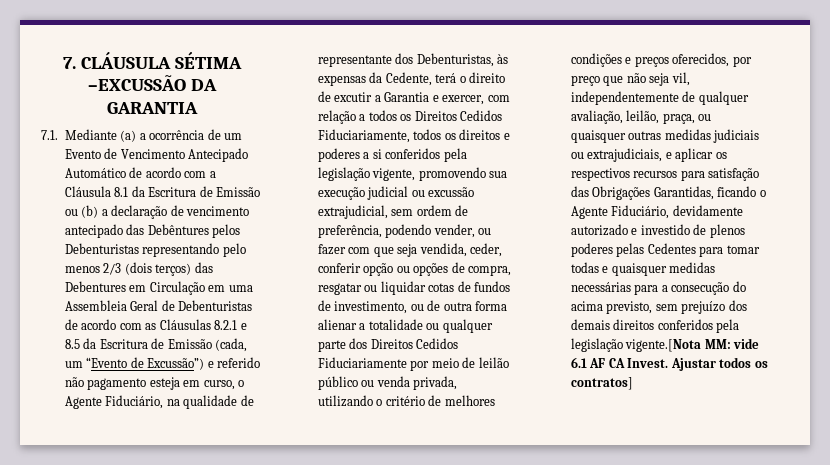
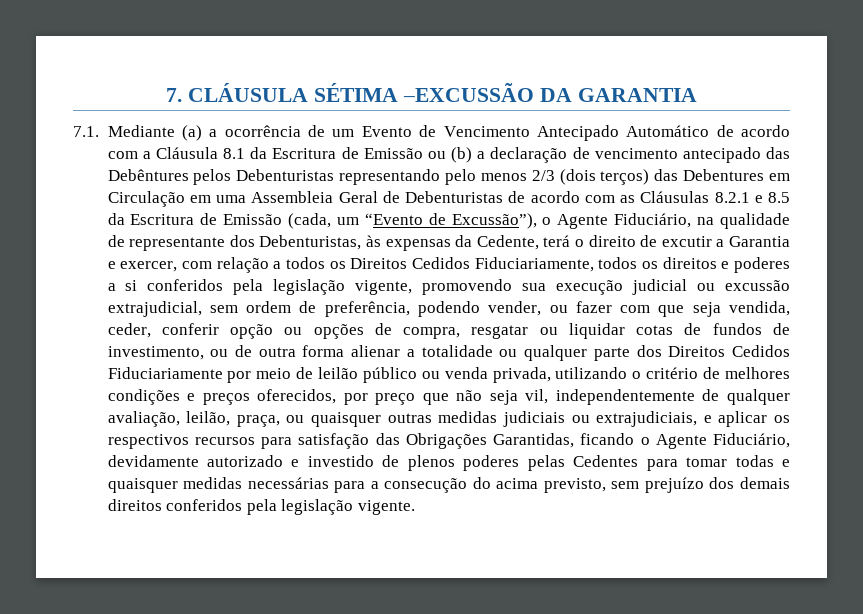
[147,357,261,370] [64,377,235,390] Excussão”) e referido não pagamento esteja em curso, -> [451,213,537,229] Excussão”),
[625,338,760,352] [570,357,768,371] [570,377,633,390] vigente.[Nota MM: vide 6.1 AF CA Invest. Ajustar todos os contratos] -> [357,500,415,515] vigente.

